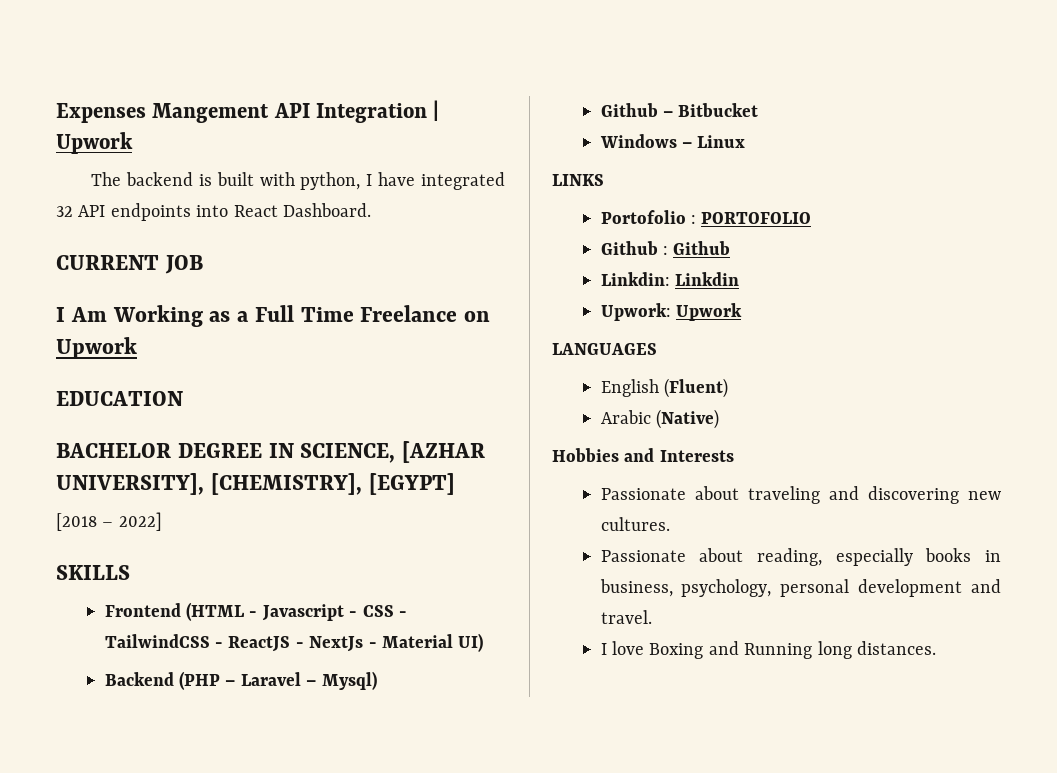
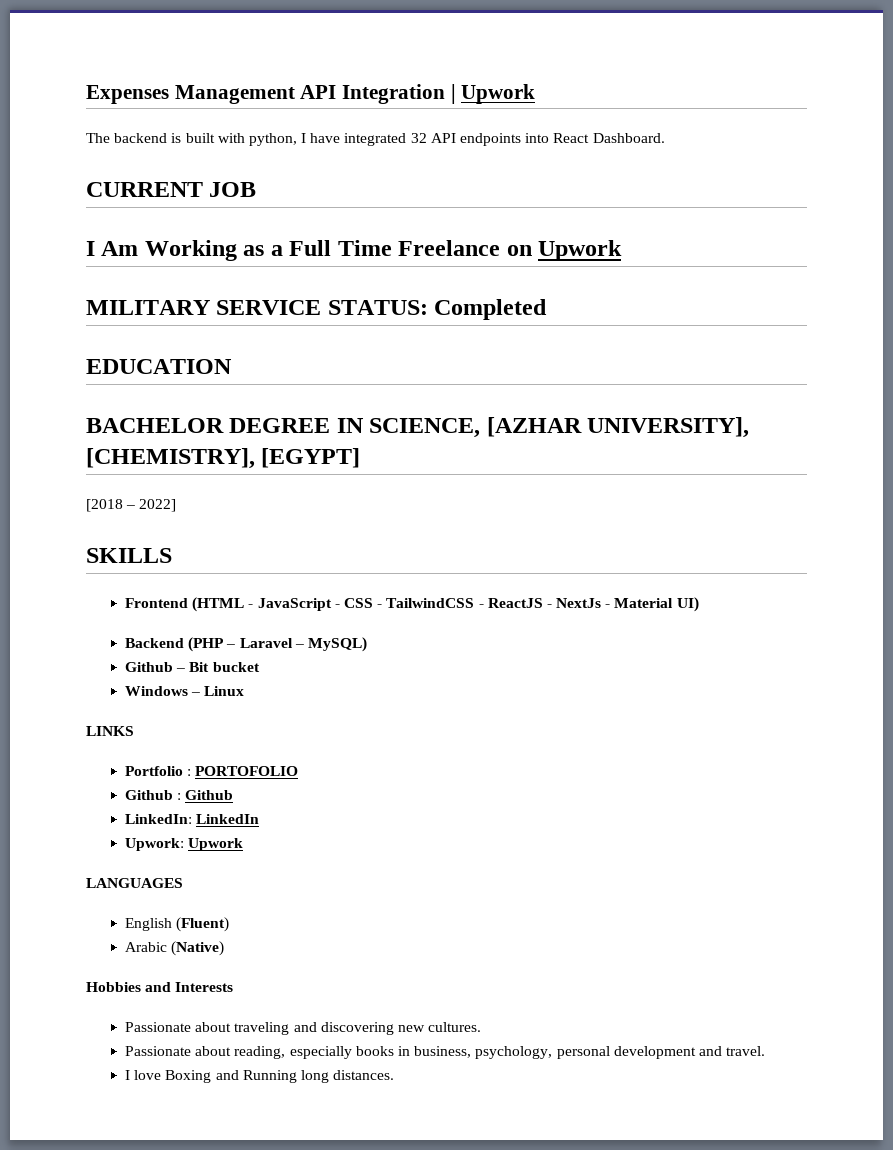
[152,103,270,123] Mangement -> [174,85,295,104] Management
(137, 348) none -> [86,299,548,320] // MILITARY SERVICE STATUS: Completed
[261,604,344,621] Javascript -> [257,598,332,611] JavaScript
[321,671,377,690] Mysql) -> [308,637,368,652] MySQL)
[678,103,759,117] Bitbucket -> [189,662,260,672] Bit bucket
[600,210,686,224] Portofolio -> [125,766,184,776] Portfolio
[600,272,739,286] Linkdin: Linkdin -> [125,814,260,824] LinkedIn: LinkedIn

